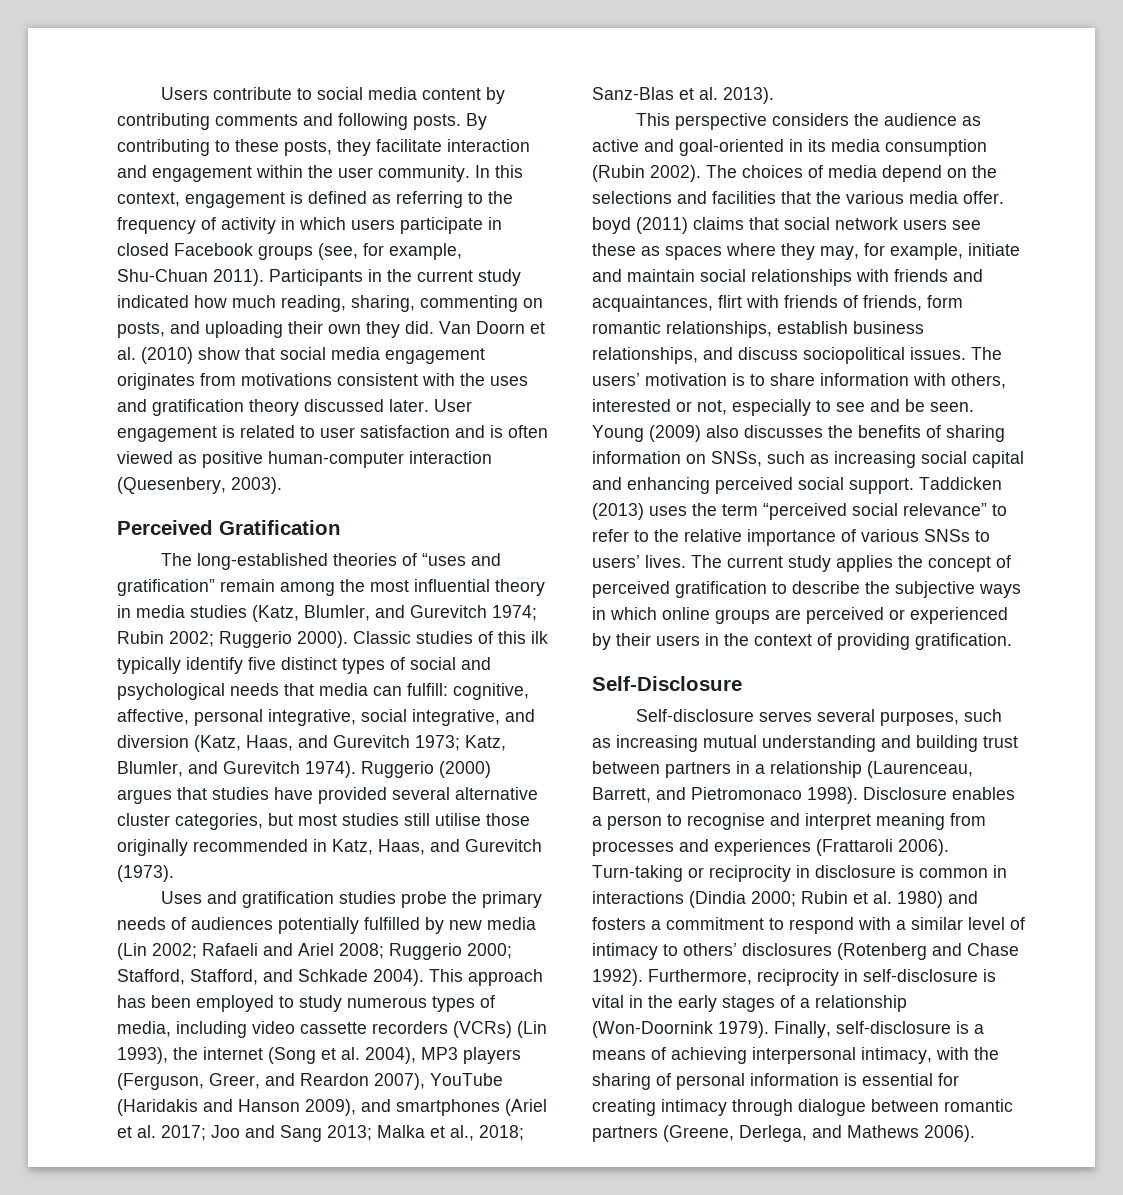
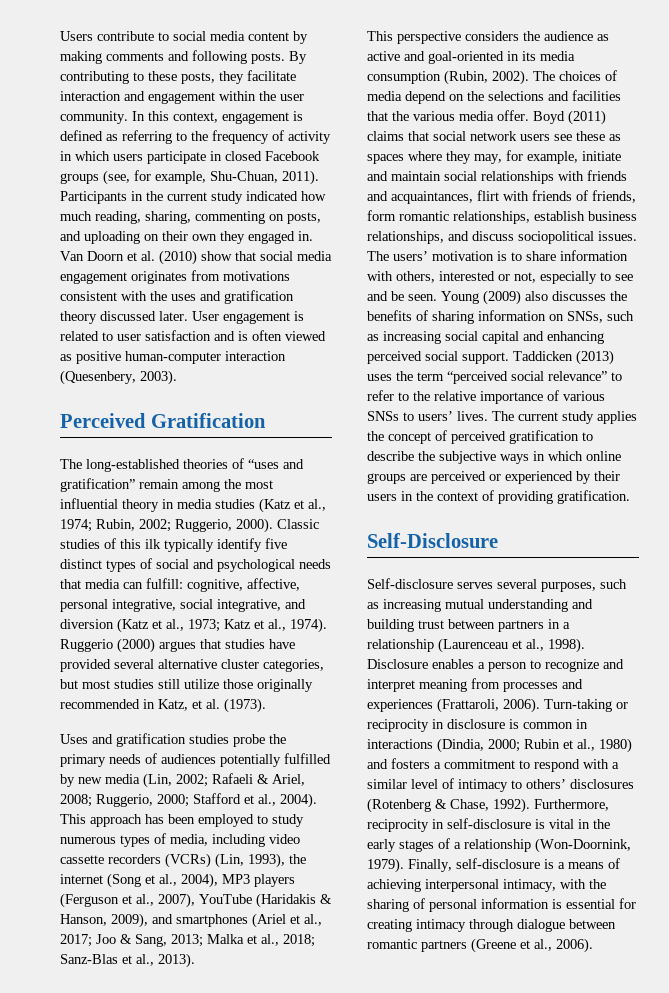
[117,113,210,130] contributing -> [60,51,102,64] making
[117,269,208,282] Shu-Chuan -> [210,171,278,183] Shu-Chuan,
(283, 329) none -> [144,234,159,241] on
[405,321,434,334] did. -> [248,231,313,244] engaged in.
[252,605,537,622] [117,631,292,648] (Katz, Blumler, and Gurevitch 1974; Rubin 2002; Ruggerio -> [259,498,326,513] [60,519,232,532] (Katz et al., 1974; Rubin, 2002; Ruggerio,
[194,735,506,752] [117,761,300,777] (Katz, Haas, and Gurevitch 1973; Katz, Blumler, and Gurevitch -> [117,618,286,633] (Katz et al., 1973; Katz et al.,
[435,813,481,826] utilise -> [184,679,219,689] utilize
[378,839,542,855] Haas, and Gurevitch -> [192,699,220,709] et al.
[117,943,147,960] (Lin -> [143,773,172,788] (Lin,
[263,943,512,960] [117,969,368,985] and Ariel 2008; Ruggerio 2000; Stafford, Stafford, and Schkade -> [257,774,305,786] [60,793,276,807] & Ariel, 2008; Ruggerio, 2000; Stafford et al.,
[517,1021,547,1038] (Lin -> [215,853,244,868] (Lin,
[341,1047,360,1060] al. -> [159,874,177,886] al.,
[117,1073,369,1090] (Ferguson, Greer, and Reardon -> [60,893,154,908] (Ferguson et al.,
[203,1099,300,1112] and Hanson -> [320,894,332,904] [60,914,107,926] & Hanson,
[137,1125,156,1138] al. -> [304,914,322,926] al.,
[245,1125,322,1142] and Sang -> [120,934,167,947] & Sang,
[699,87,718,100] al. -> [136,954,154,966] al.,
[592,165,645,182] (Rubin -> [444,70,488,85] (Rubin,
[592,217,631,234] boyd -> [533,111,565,124] Boyd
[867,761,973,778] [592,787,802,803] (Laurenceau, Barrett, and Pietromonaco -> [438,638,544,653] (Laurenceau et al.,
[687,813,765,830] recognise -> [545,659,599,672] recognize
[816,839,893,856] (Frattaroli -> [437,698,499,713] (Frattaroli,
[689,891,746,908] (Dindia -> [437,738,484,753] (Dindia,
[873,891,892,904] al. -> [577,739,595,751] al.,
[932,943,1019,956] and Chase -> [435,799,489,811] & Chase,
[592,1021,713,1038] (Won-Doornink -> [535,838,631,853] (Won-Doornink,
[663,1125,919,1142] (Greene, Derlega, and Mathews -> [471,938,552,953] (Greene et al.,

